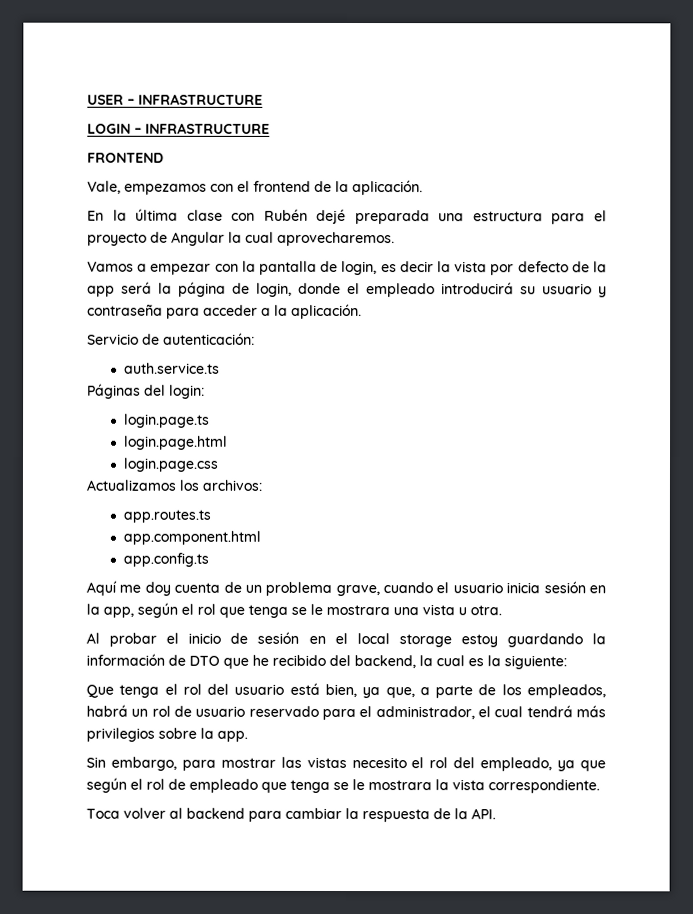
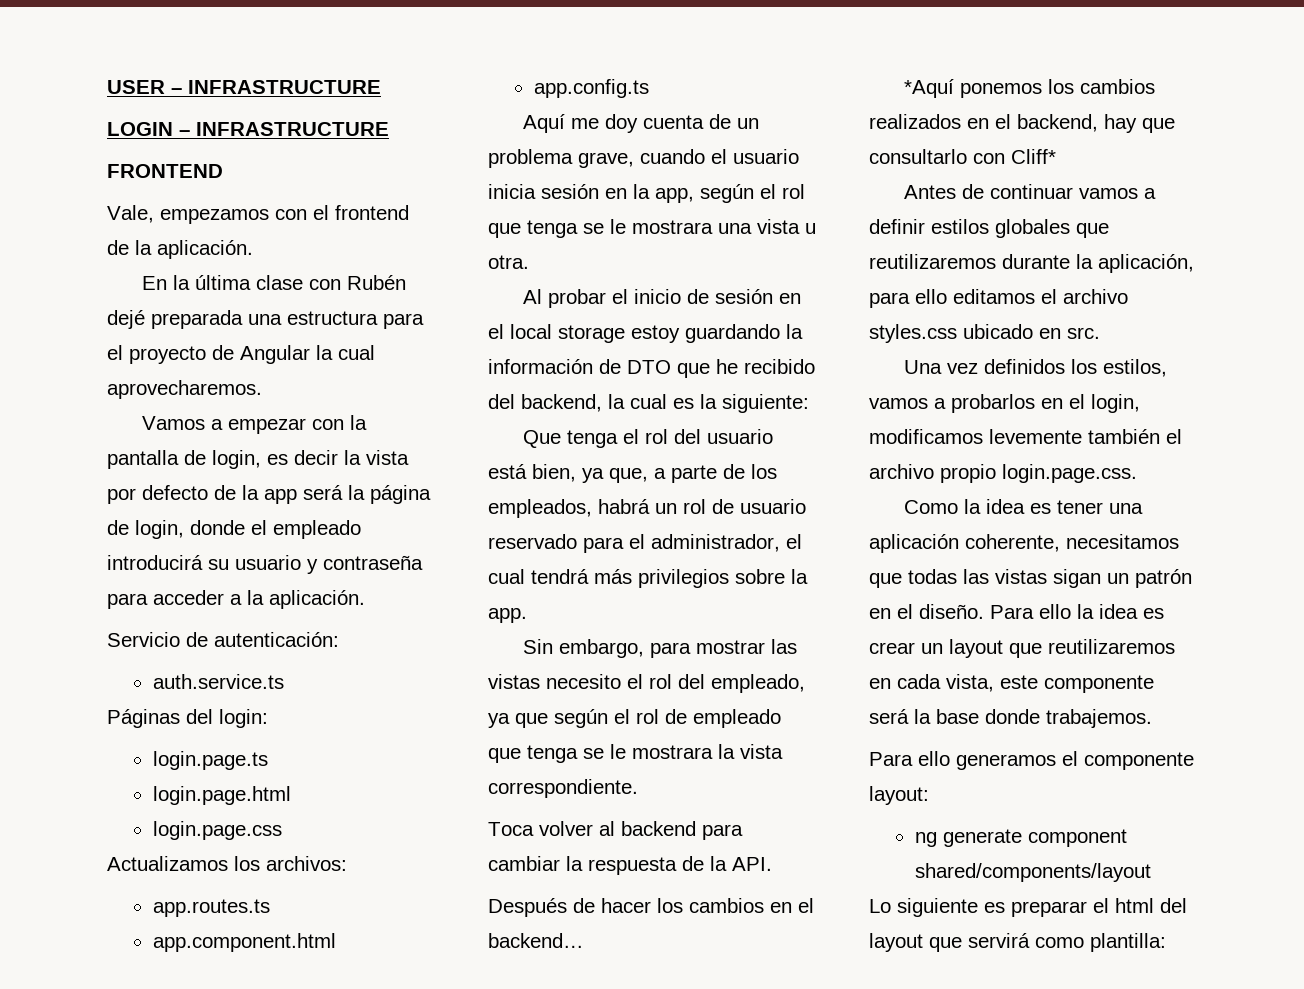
(496, 814) none -> [488,898,814,917] [488,933,584,948] [903,79,1155,98] [869,114,1175,133] [869,149,1056,164] [903,184,1156,199] [869,219,1109,238] [869,254,1194,273] [869,289,1128,308] [869,324,1100,343] [903,359,1167,377] [869,394,1140,413] [869,429,1182,444] [869,464,1137,483] [903,499,1143,514] [869,534,1179,553] [869,569,1192,588] [869,604,1164,619] [869,639,1175,658] [869,674,1154,693] [869,709,1152,728] [869,751,1194,770] [869,786,929,805] [914,829,1127,847] [914,863,1151,882] [869,898,1187,917] [869,933,1166,952] // Después de hacer los cambios en el backend… // *Aquí ponemos los cambios realizados en el backend, hay que consultarlo con Cliff* // Antes de continuar vamos a definir estilos globales que reutilizaremos durante la aplicación, para ello editamos el archivo styles.css ubicado en src. // Una vez definidos los estilos, vamos a probarlos en el login, modificamos levemente también el archivo propio login.page.css. // Como la idea es tener una aplicación coherente, necesitamos que todas las vistas sigan un patrón en el diseño. Para ello la idea es crear un layout que reutilizaremos en cada vista, este componente será la base donde trabajemos. // Para ello generamos el componente layout: // ng generate component shared/components/layout // Lo siguiente es preparar el html del layout que servirá como plantilla:

